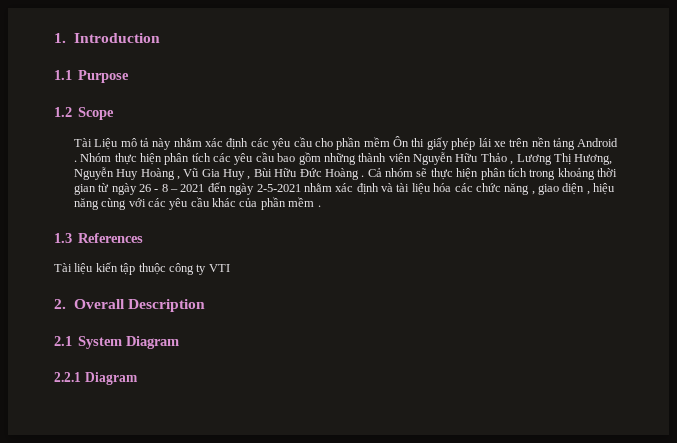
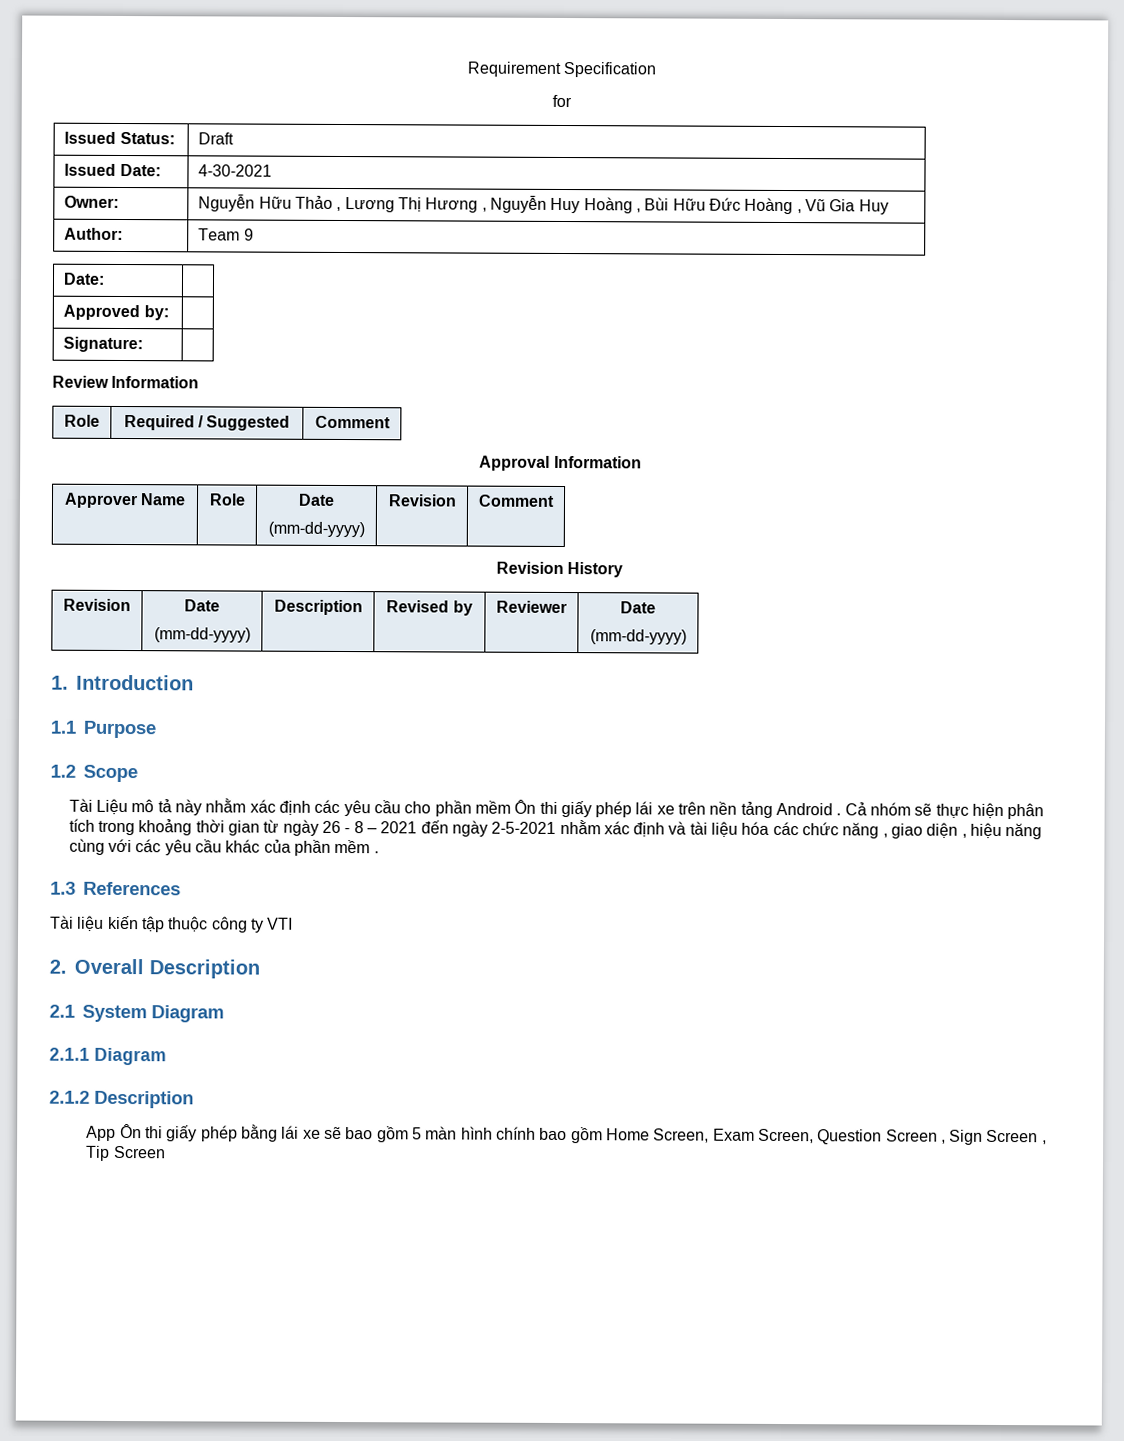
(54, 38) none -> [466,61,657,78] [552,94,572,108] [64,131,175,145] [198,132,235,145] [64,163,161,177] [198,164,273,177] [64,195,120,208] [198,194,889,215] [64,227,124,241] [198,228,254,241] [63,272,106,285] [63,304,169,321] [63,336,144,353] [52,375,200,389] [64,414,100,427] [123,415,291,431] [314,415,391,429] [479,455,642,471] [63,492,187,509] [208,493,246,506] [298,493,335,506] [267,521,365,538] [387,494,457,507] [478,494,555,507] [495,561,624,578] [63,598,131,612] [184,599,220,612] [153,627,251,643] [273,599,363,616] [386,600,473,616] [496,600,567,614] [620,601,656,614] [589,629,687,645] Requirement Specification // for // Issued Status: | Draft // Issued Date: | 4-30-2021 // Owner: | Nguyễn Hữu Thảo , Lương Thị Hương , Nguyễn Huy Hoàng , Bùi Hữu Đức Hoàng , Vũ Gia Huy // Author: | Team 9 // Date: | // Approved by: | // Signature: | // Review Information // Role | Required / Suggested | Comment // Approval Information // Approver Name | Role | Date // (mm-dd-yyyy) | Revision | Comment // Revision History // Revision | Date // (mm-dd-yyyy) | Description | Revised by | Reviewer | Date // (mm-dd-yyyy) //
[80,152,613,165] [73,167,365,180] Nhóm thực hiện phân tích các yêu cầu bao gồm những thành viên Nguyễn Hữu Thảo , Lương Thị Hương, Nguyễn Huy Hoàng , Vũ Gia Huy , Bùi Hữu Đức Hoàng . -> (842, 814) none
[54,372,138,385] 2.2.1 Diagram -> [49,1047,167,1066] [49,1090,194,1109] [86,1123,1047,1145] [85,1145,166,1161] 2.1.1 Diagram // 2.1.2 Description // App Ôn thi giấy phép bằng lái xe sẽ bao gồm 5 màn hình chính bao gồm Home Screen, Exam Screen, Question Screen , Sign Screen , Tip Screen

